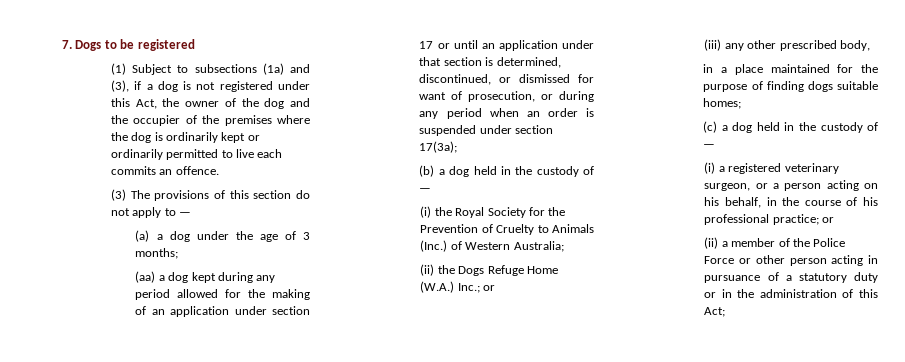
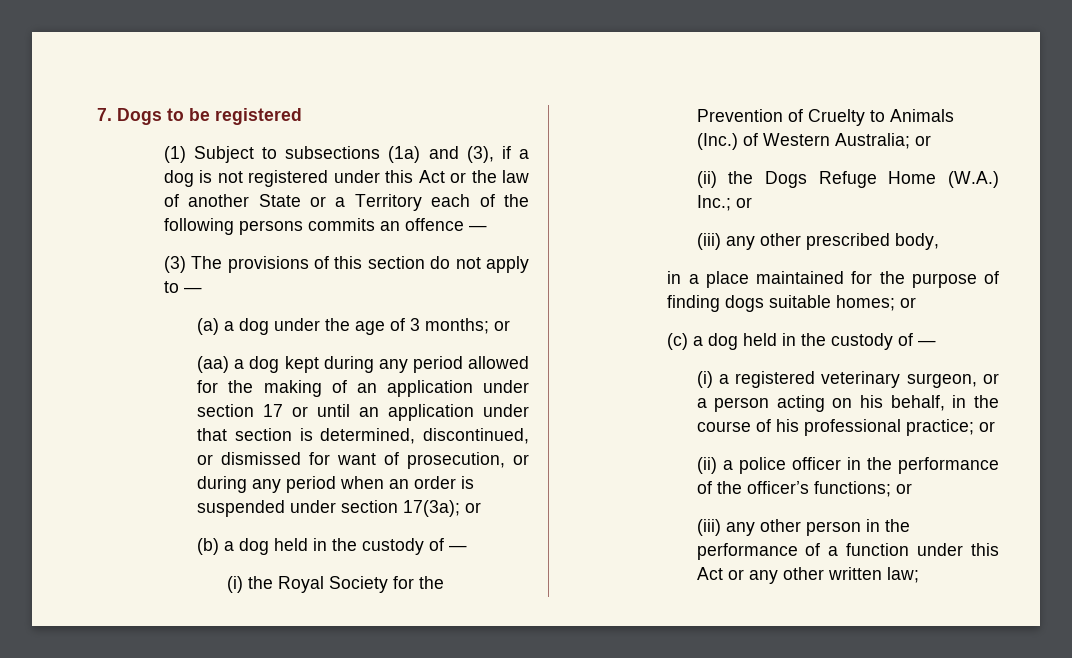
[135,98,311,109] [110,115,310,126] [110,132,260,143] [110,149,283,160] [110,166,219,175] Act, the owner of the dog and the occupier of the premises where the dog is ordinarily kept or ordinarily permitted to live each commits an offence. -> [418,170,530,183] [163,194,529,211] [163,218,487,235] Act or the law of another State or a Territory each of the following persons commits an offence —
(179, 253) none -> [494,320,511,331] or
(458, 147) none -> [465,502,482,513] or
(564, 246) none -> [914,135,931,146] or
(742, 103) none -> [900,297,917,308] or
[731,238,846,247] [704,255,878,266] [704,272,878,283] [704,289,878,298] [704,307,726,317] member of the Police Force or other person acting in pursuance of a statutory duty or in the administration of this Act; -> [738,457,999,474] [696,481,912,497] [696,519,910,536] [696,543,999,560] [696,567,919,584] police officer in the performance of the officer’s functions; or // (iii) any other person in the performance of a function under this Act or any other written law;

